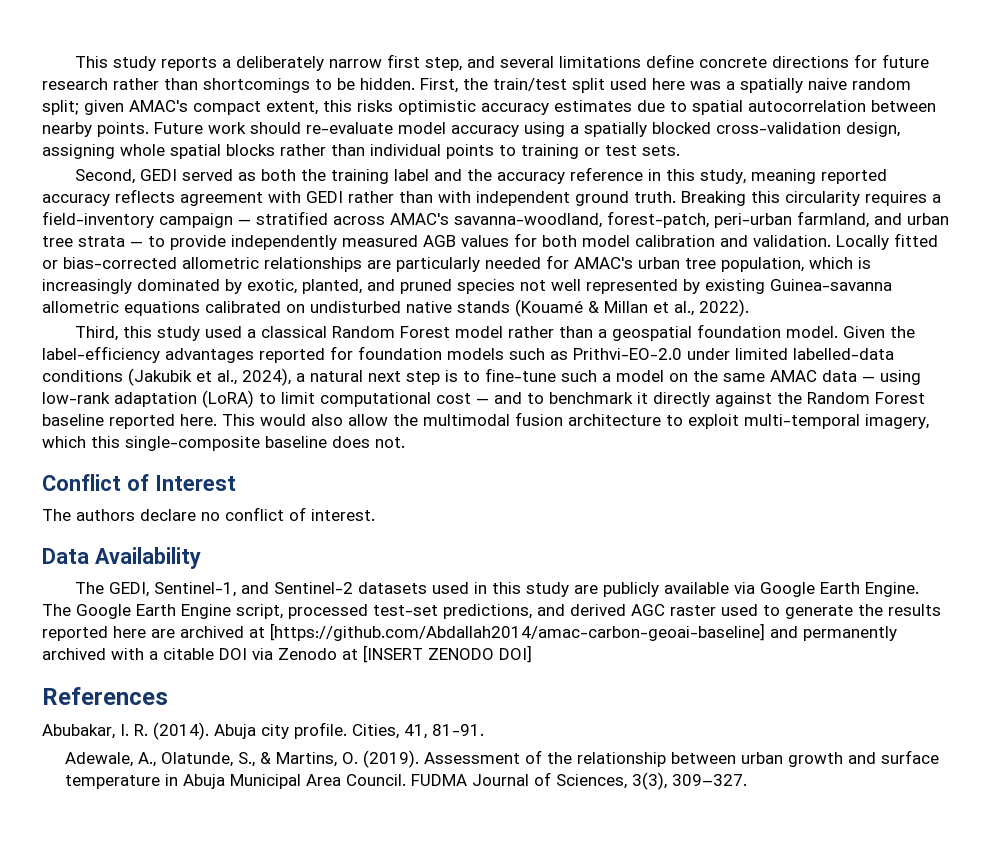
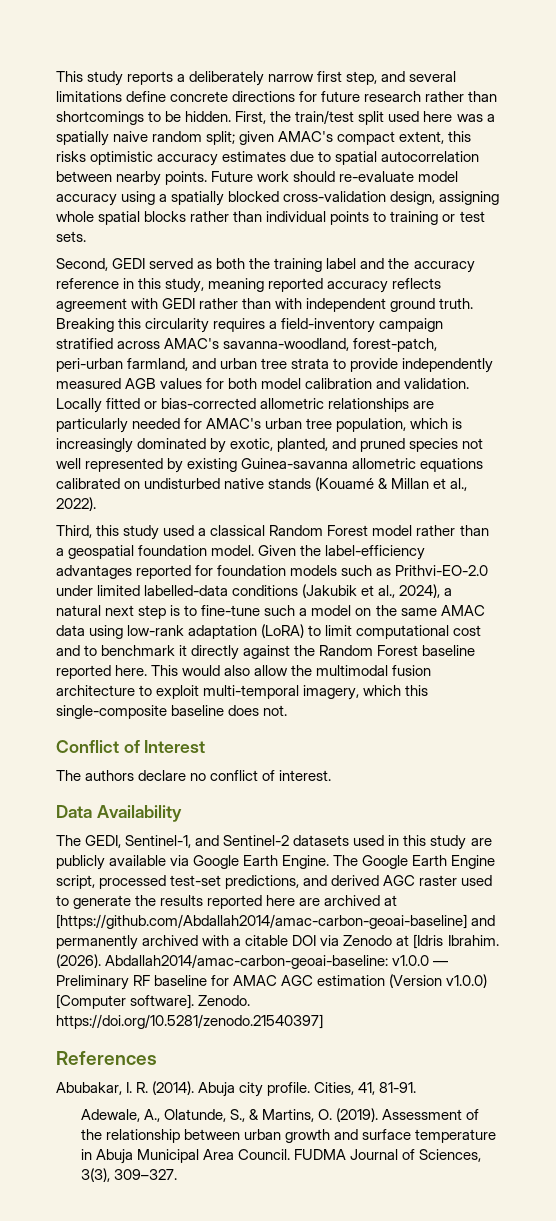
[238,219,251,225] — -> (444, 325) none
[130,241,143,247] — -> (330, 363) none
[862,376,875,382] — -> (85, 630) none
[476,398,489,404] — -> (482, 630) none
[363,645,532,663] [INSERT ZENODO DOI] -> [413,934,499,949] [56,954,449,969] [56,974,488,990] [56,994,251,1009] [56,1014,323,1029] [Idris Ibrahim. (2026). Abdallah2014/amac-carbon-geoai-baseline: v1.0.0 — Preliminary RF baseline for AMAC AGC estimation (Version v1.0.0) [Computer software]. Zenodo. https://doi.org/10.5281/zenodo.21540397]

